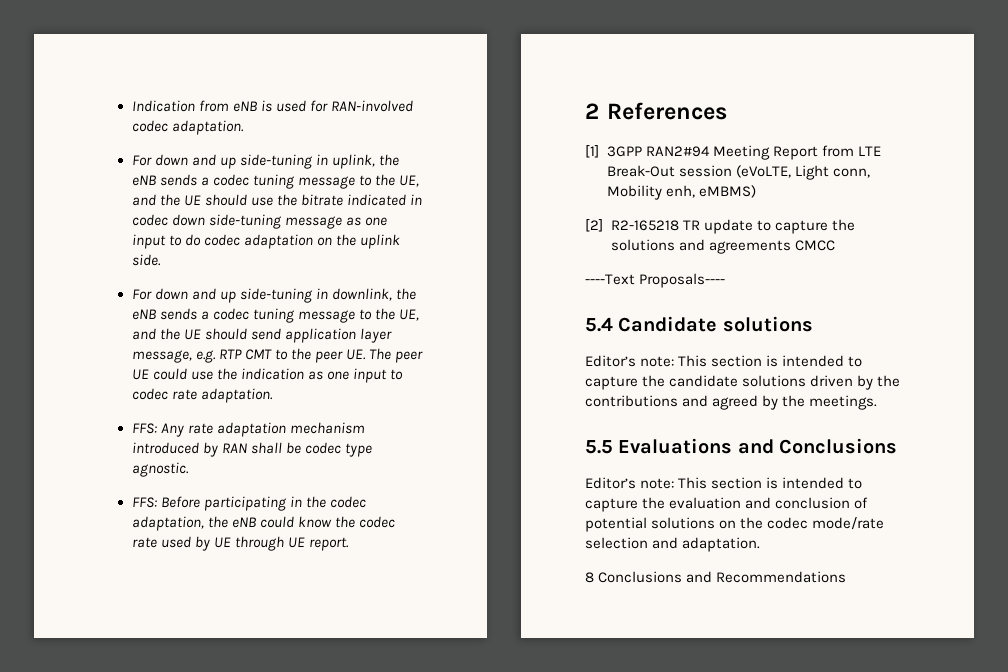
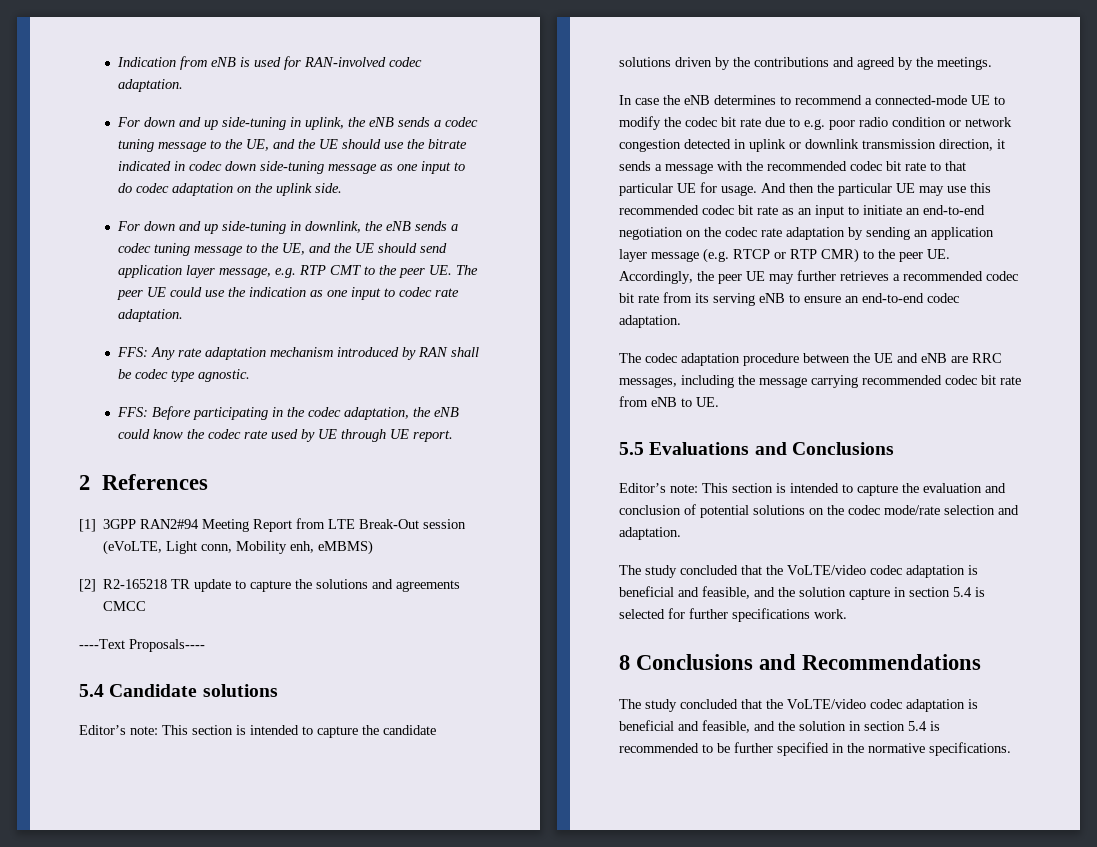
(878, 402) none -> [619,95,1005,105] [619,116,1012,130] [619,139,1005,152] [619,161,966,174] [619,182,991,196] [619,205,985,218] [619,227,994,240] [619,248,950,263] [619,270,1018,284] [619,292,959,306] [619,315,681,328] [619,353,1002,366] [619,375,1021,388] [619,396,719,407] // In case the eNB determines to recommend a connected-mode UE to modify the codec bit rate due to e.g. poor radio condition or network congestion detected in uplink or downlink transmission direction, it sends a message with the recommended codec bit rate to that particular UE for usage. And then the particular UE may use this recommended codec bit rate as an input to initiate an end-to-end negotiation on the codec rate adaptation by sending an application layer message (e.g. RTCP or RTP CMR) to the peer UE. Accordingly, the peer UE may further retrieves a recommended codec bit rate from its serving eNB to ensure an end-to-end codec adaptation. // The codec adaptation procedure between the UE and eNB are RRC messages, including the message carrying recommended codec bit rate from eNB to UE.
[585,571,847,583] 8 Conclusions and Recommendations -> [619,565,978,578] [619,586,985,600] [619,608,847,622] [619,654,982,670] [619,699,978,712] [619,720,940,733] [619,742,1011,756] The study concluded that the VoLTE/video codec adaptation is beneficial and feasible, and the solution capture in section 5.4 is selected for further specifications work. // 8 Conclusions and Recommendations // The study concluded that the VoLTE/video codec adaptation is beneficial and feasible, and the solution in section 5.4 is recommended to be further specified in the normative specifications.

